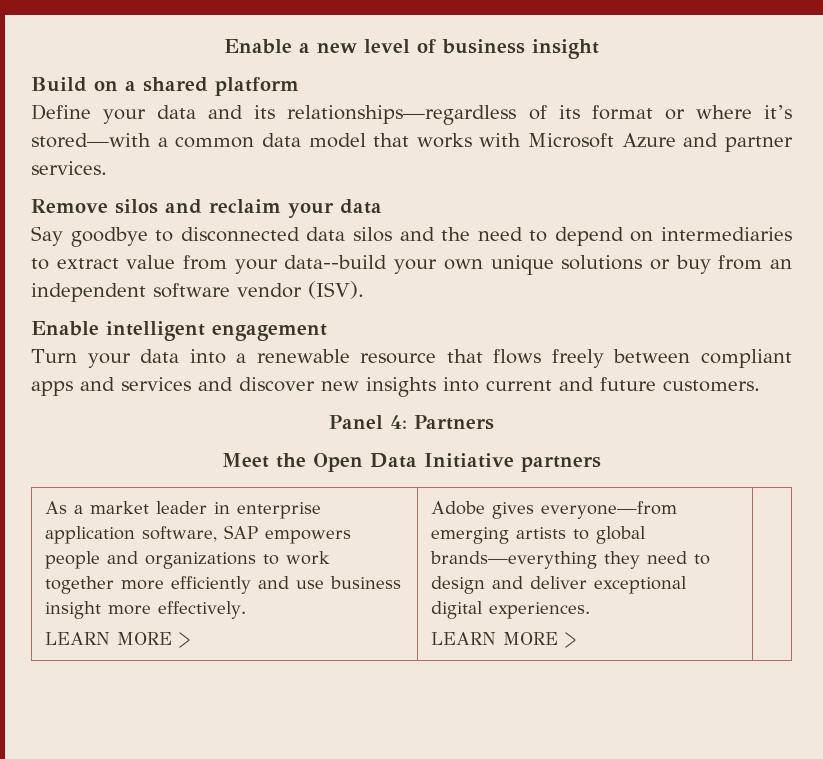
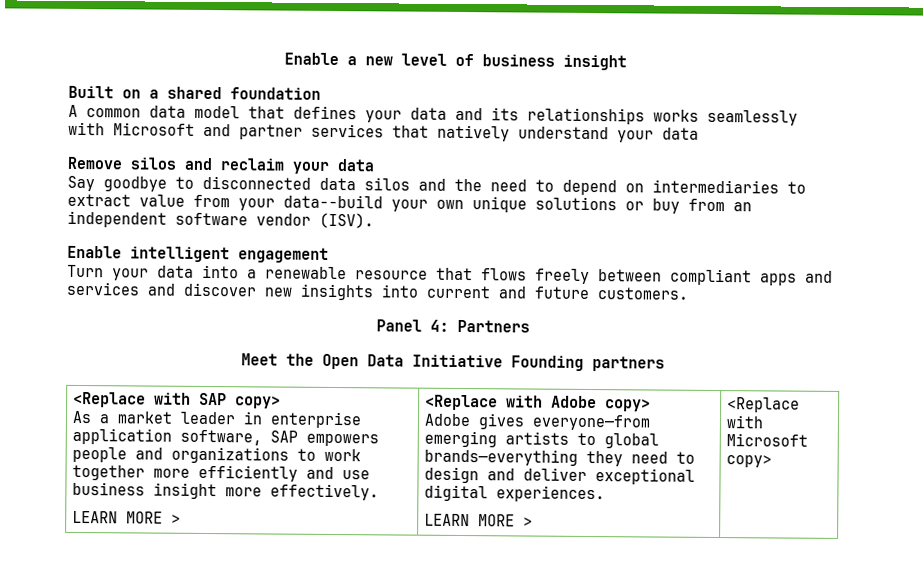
[31,77,87,92] Build -> [68,85,114,99] Built
[215,77,299,96] [31,104,793,125] [31,133,676,148] platform // Define your data and its relationships—regardless of its format or where it’s stored—with a common data model that works with Microsoft Azure -> [230,87,321,100] [68,104,798,126] [68,121,195,136] foundation // A common data model that defines your data and its relationships works seamlessly with Microsoft
[31,161,107,175] services. -> [311,123,699,143] services that natively understand your data
(514, 460) none -> [511,355,584,371] Founding
(601, 464) none -> [73,391,282,409] <Replace with SAP copy> //
(190, 640) none -> [425,394,652,412] <Replace with Adobe copy> //
(576, 640) none -> [727,397,801,413] [726,415,765,429] [726,433,809,447] [726,455,773,468] <Replace with Microsoft copy>

